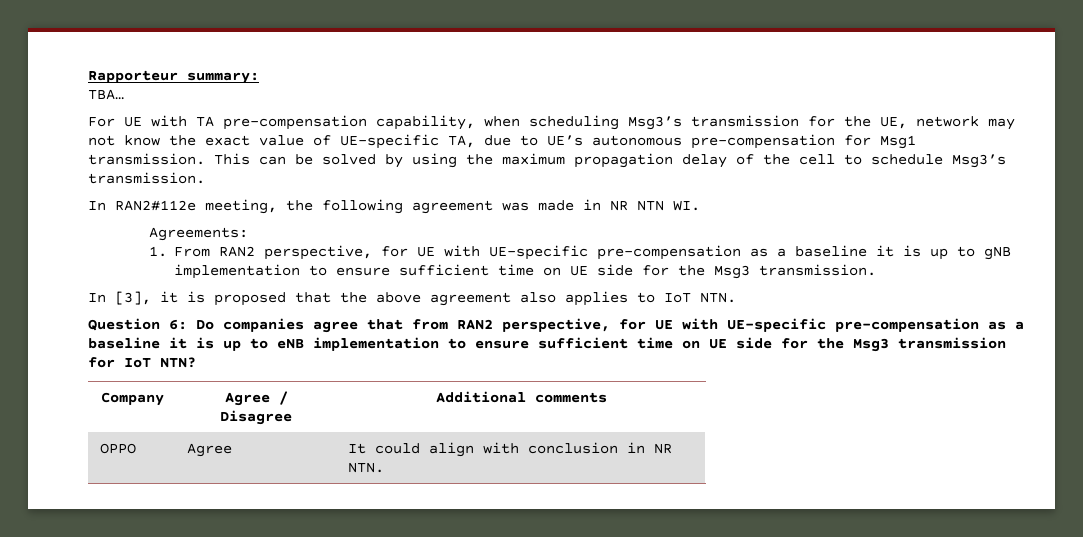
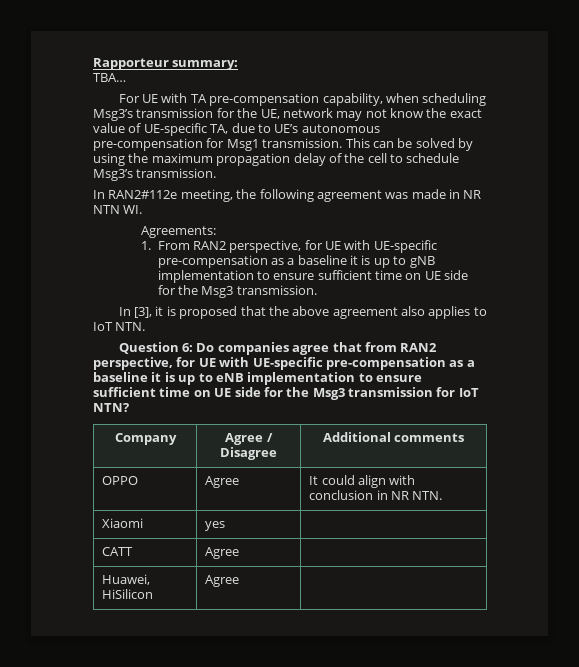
(384, 467) none -> [102,518,144,528] [205,521,226,531] [102,547,134,556] [205,547,240,559] [102,574,151,585] [102,589,154,599] [205,575,240,587] // Xiaomi | yes | // CATT | Agree | // Huawei, HiSilicon | Agree |

